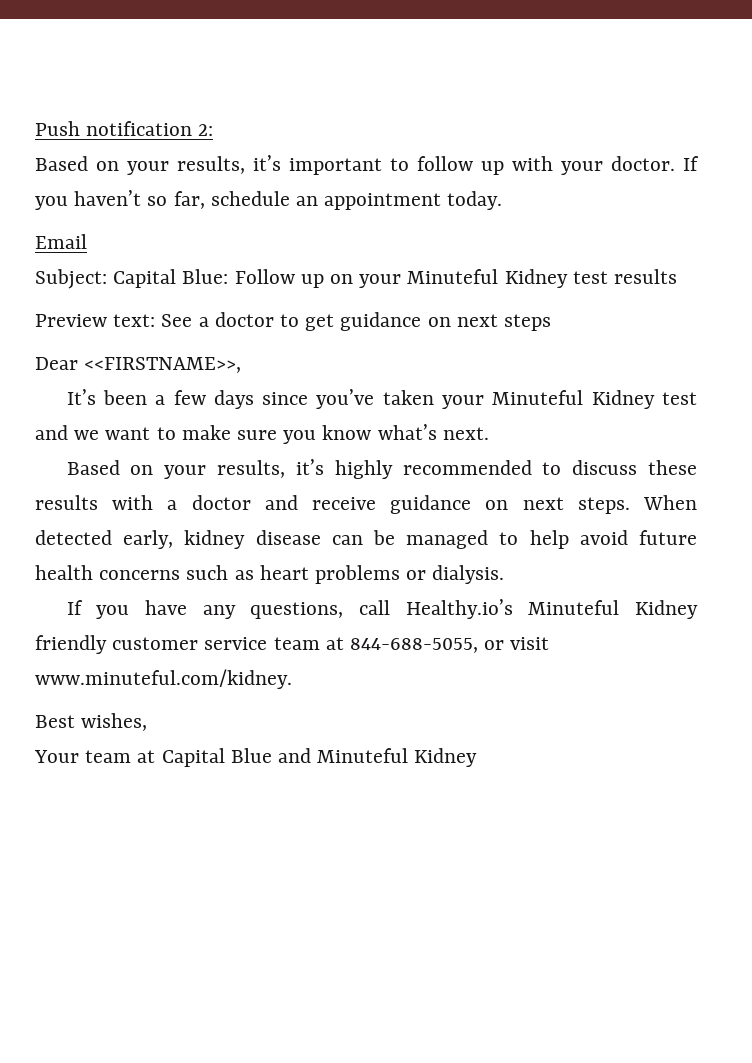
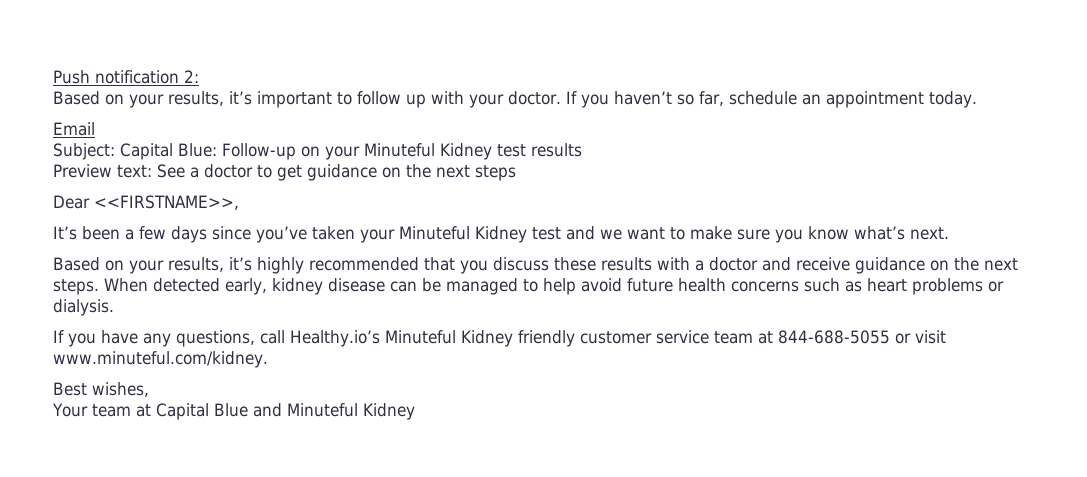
[234,269,324,288] Follow up -> [222,143,296,160] Follow-up
(451, 322) none -> [406,164,431,178] the
[542,462,562,475] to -> [424,257,488,274] that you
(509, 505) none -> [954,257,979,271] the
[350,638,479,653] 844-688-5055, -> [777,330,890,344] 844-688-5055

